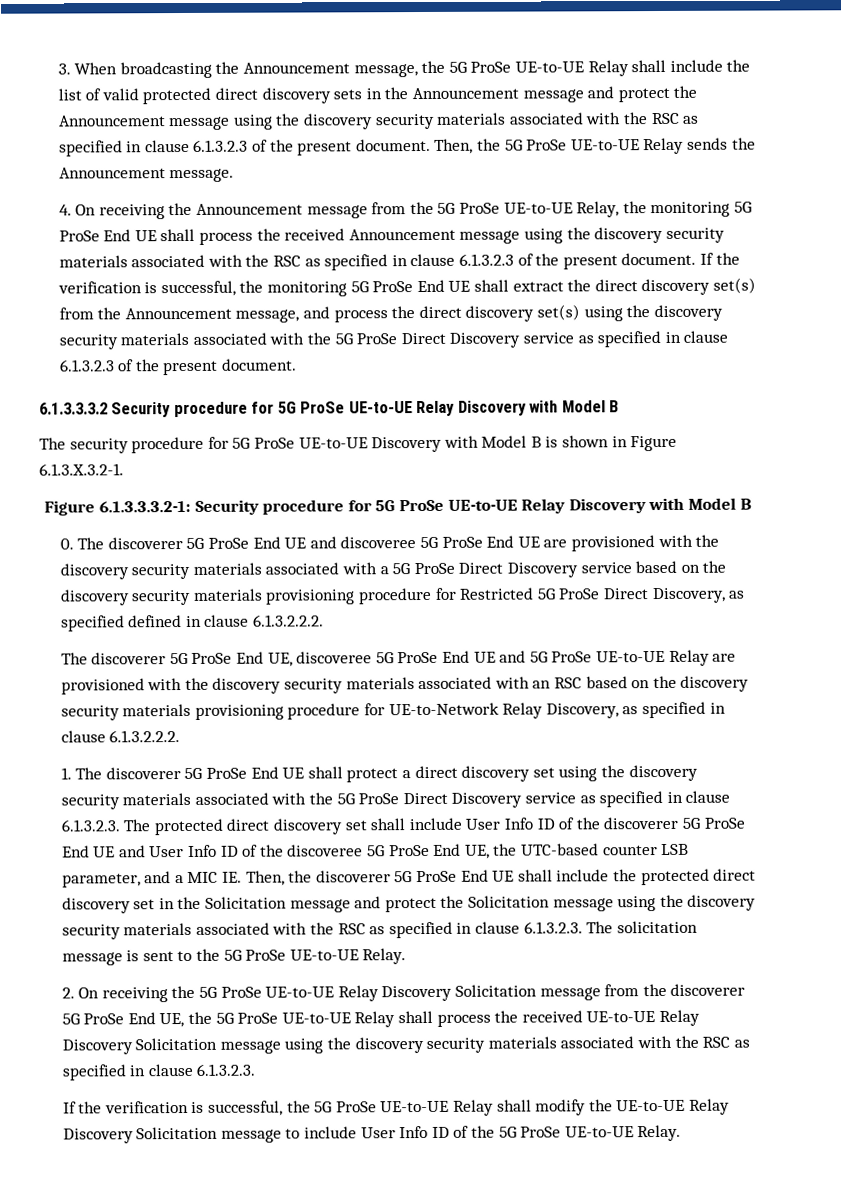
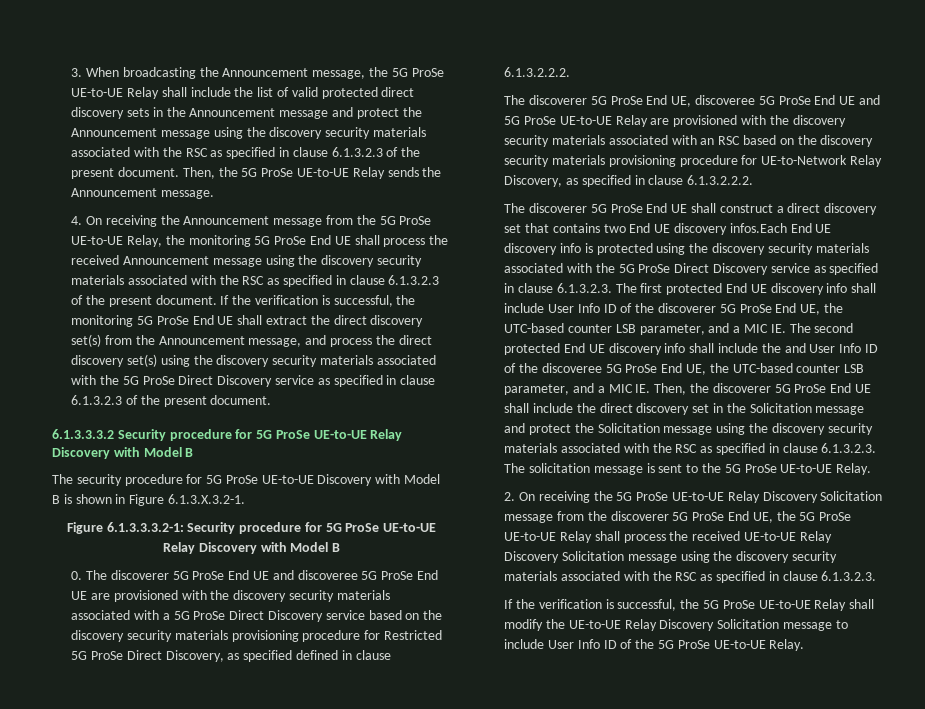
[60,767,72,780] 1. -> (754, 180) none
[346,768,399,783] protect -> [719,204,773,213] construct
(555, 772) none -> [525,223,832,235] [504,243,653,255] that contains two End UE discovery infos.Each End UE discovery info is protected
[153,818,367,836] protected direct discovery set -> [640,283,848,295] first protected End UE discovery info
[93,846,116,858] UE -> [800,303,843,315] [504,323,854,335] [504,343,781,355] UE, the UTC-based counter LSB parameter, and a MIC IE. The second protected End UE discovery info shall include the
[640,868,710,886] protected -> (596, 408) none

